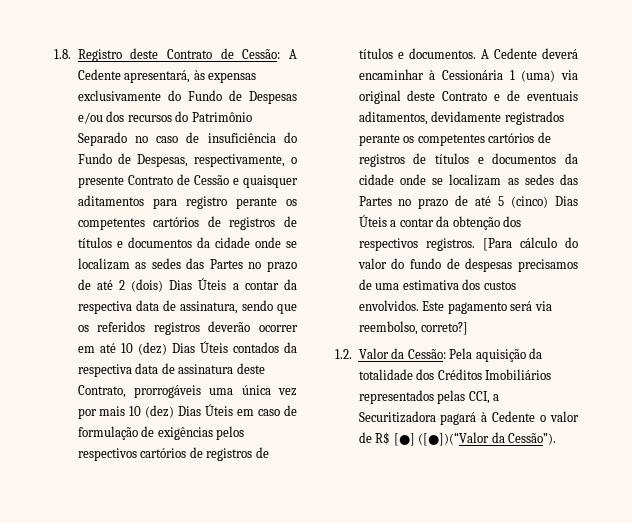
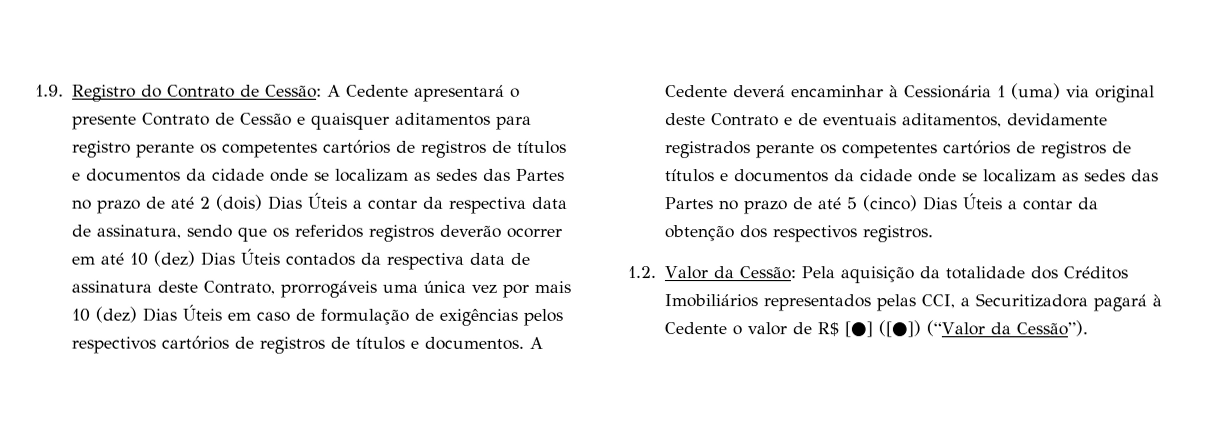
[54,48,159,62] 1.8. Registro deste -> [35,84,162,102] 1.9. Registro do
[124,70,257,83] [77,90,297,104] [77,111,252,124] [77,132,297,146] [77,153,285,167] apresentará, às expensas exclusivamente do Fundo de Despesas e/ou dos recursos do Patrimônio Separado no caso de insuficiência do Fundo de Despesas, respectivamente, -> [413,84,505,102] apresentará
[482,237,578,251] [357,258,578,272] [358,279,516,290] [358,300,552,314] [358,321,469,335] [Para cálculo do valor do fundo de despesas precisamos de uma estimativa dos custos envolvidos. Este pagamento será via reembolso, correto?] -> (933, 234) none
[418,432,490,446] ([●])(“Valor -> [877,320,985,338] ([●]) (“Valor

